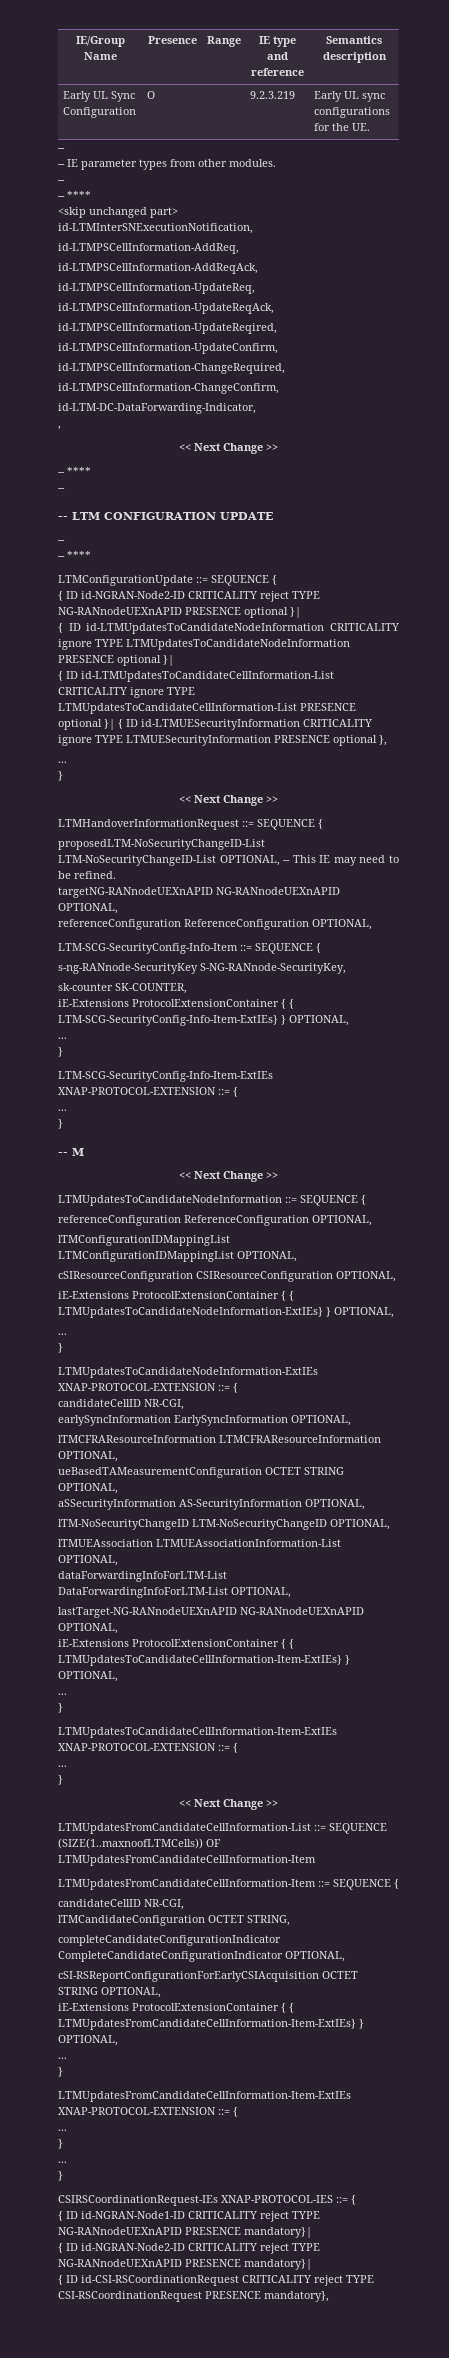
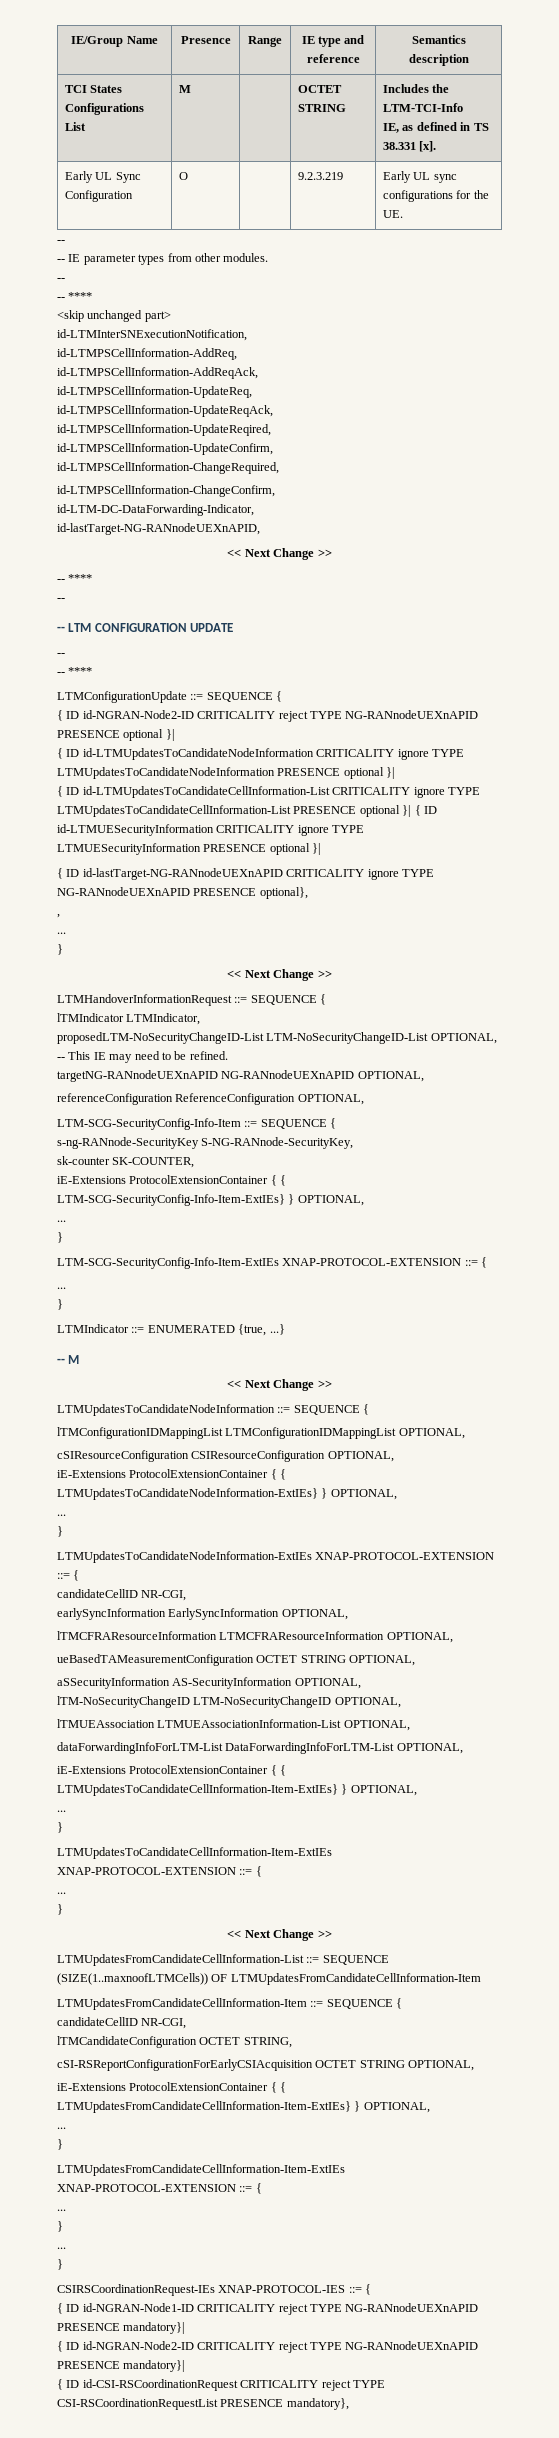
(387, 57) none -> [65,85,123,93] [65,103,145,115] [65,122,87,131] [179,85,192,93] [298,85,343,93] [298,104,347,112] [383,84,450,93] [383,103,464,112] [383,122,489,133] [383,141,437,152] // TCI States Configurations List | M | | OCTET STRING | Includes the LTM-TCI-Info // IE, as defined in TS 38.331 [x].
[58,426,61,430] , -> [57,523,260,535] id-lastTarget-NG-RANnodeUEXnAPID,
[379,735,387,746] }, -> [312,843,322,855] [57,868,434,880] [57,887,308,899] [57,914,60,918] }| // { ID id-lastTarget-NG-RANnodeUEXnAPID CRITICALITY ignore TYPE NG-RANnodeUEXnAPID PRESENCE optional}, // ,
(323, 824) none -> [57,1013,201,1025] // lTMIndicator LTMIndicator,
(63, 1124) none -> [57,1324,285,1336] // LTMIndicator ::= ENUMERATED {true, ...}
[58,1215,372,1226] // referenceConfiguration ReferenceConfiguration OPTIONAL, -> (370, 1409) none
[58,1607,364,1618] [58,1623,118,1634] // lastTarget-NG-RANnodeUEXnAPID NG-RANnodeUEXnAPID OPTIONAL, -> (463, 1748) none
[58,1935,281,1946] [58,1951,345,1962] // completeCandidateConfigurationIndicator CompleteCandidateConfigurationIndicator OPTIONAL, -> (292, 2042) none
[58,2291,202,2302] CSI-RSCoordinationRequest -> [57,2398,218,2410] CSI-RSCoordinationRequestList

